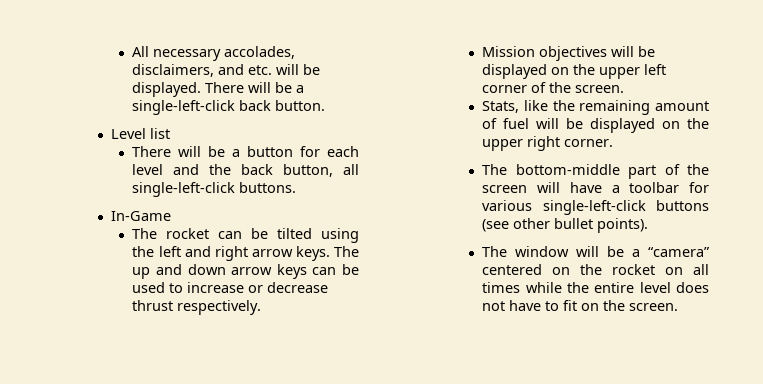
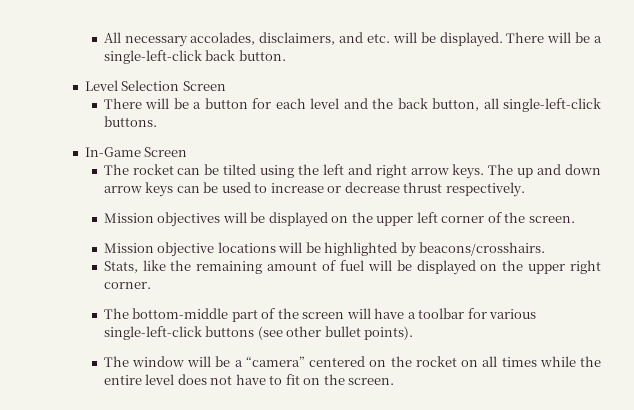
[149,128,170,139] list -> [121,80,226,91] Selection Screen
(171, 216) none -> [144,147,188,157] Screen
(625, 89) none -> [103,242,546,257] // Mission objective locations will be highlighted by beacons/crosshairs.

